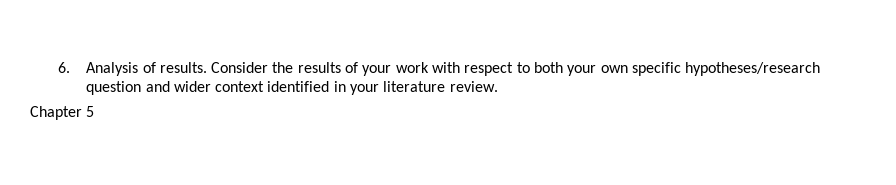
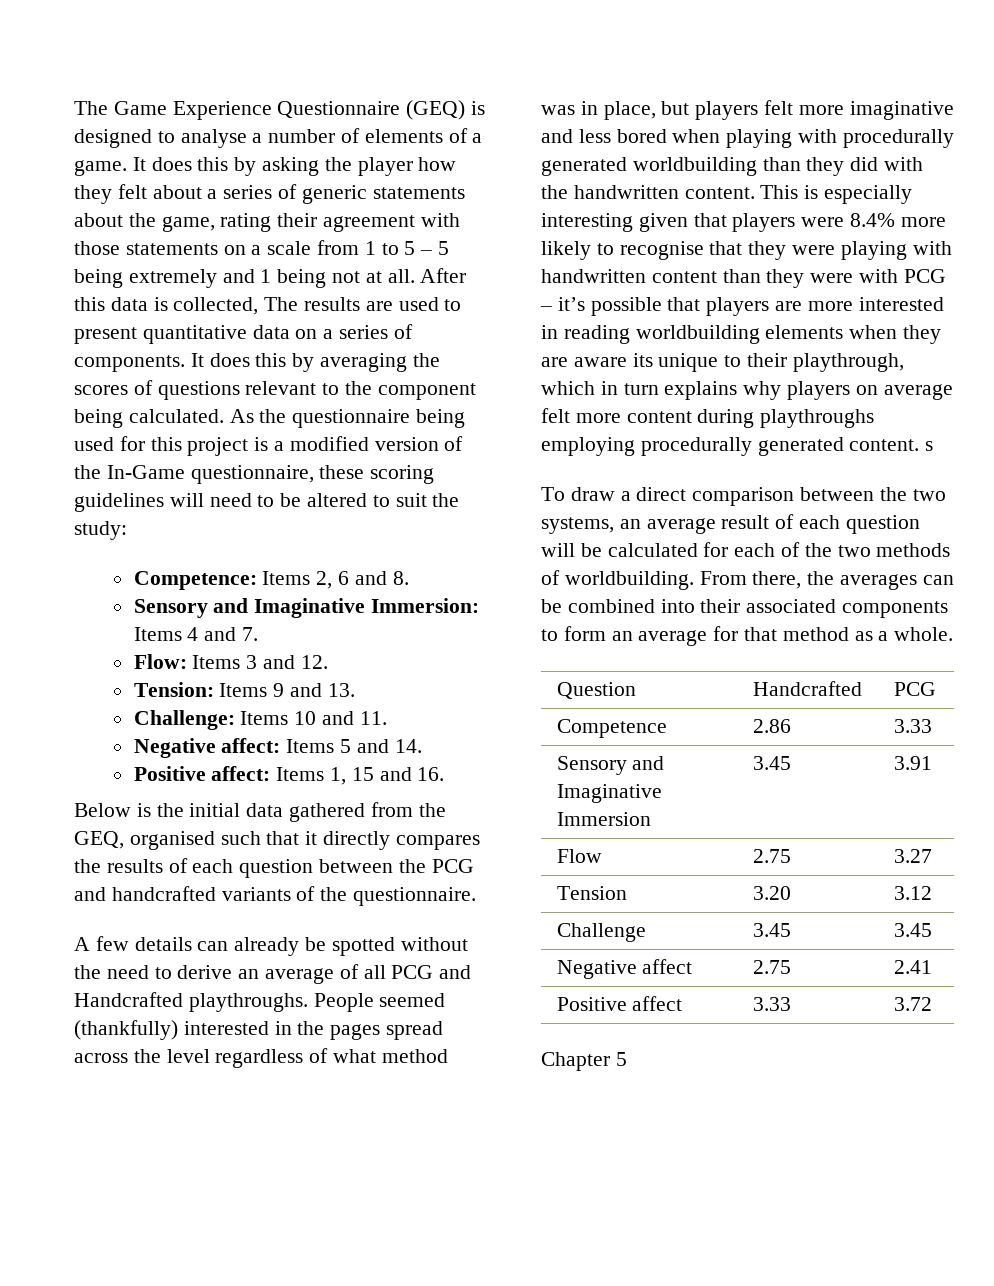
[58,62,821,76] [86,81,498,95] 6. Analysis of results. Consider the results of your work with respect to both your own specific hypotheses/research question and wider context identified in your literature review. -> [74,100,486,120] [74,128,483,148] [74,157,457,176] [74,184,465,204] [74,213,460,232] [74,240,450,255] [74,268,467,288] [74,297,462,315] [74,324,413,344] [74,353,440,372] [74,380,476,400] [74,409,466,428] [74,436,464,456] [74,465,435,484] [74,493,460,512] [74,521,127,540] [133,571,409,590] [133,598,480,618] [133,627,259,641] [133,654,328,669] [133,682,355,697] [133,710,387,730] [133,738,422,758] [133,766,445,785] [74,802,446,822] [74,831,480,850] [74,858,474,878] [74,886,477,906] [74,936,468,956] [74,964,472,984] [74,992,446,1012] [74,1020,444,1040] [74,1048,448,1068] [541,100,954,120] [541,129,954,148] [541,157,924,176] [541,185,913,204] [541,213,946,232] [541,241,952,260] [541,269,946,288] [540,297,944,316] [541,325,942,344] [541,353,904,372] [541,381,953,400] [541,408,875,428] [541,437,934,456] [541,487,946,506] [541,514,920,534] [541,542,951,557] [541,570,954,590] [541,599,949,618] [541,626,954,646] [556,682,636,699] [752,681,862,696] [893,682,936,696] [556,719,667,738] [752,719,791,733] [893,719,932,733] [556,756,665,775] [556,784,662,803] [556,812,651,826] [752,756,791,770] [893,756,932,770] [556,849,602,863] [752,849,791,863] [893,849,932,863] [556,886,627,900] [752,886,791,900] [893,886,932,900] [556,923,646,942] [752,923,791,937] [893,923,932,937] [556,959,693,979] [752,960,791,974] [893,960,932,974] [556,996,683,1011] [752,997,791,1011] [893,997,932,1011] The Game Experience Questionnaire (GEQ) is designed to analyse a number of elements of a game. It does this by asking the player how they felt about a series of generic statements about the game, rating their agreement with those statements on a scale from 1 to 5 – 5 being extremely and 1 being not at all. After this data is collected, The results are used to present quantitative data on a series of components. It does this by averaging the scores of questions relevant to the component being calculated. As the questionnaire being used for this project is a modified version of the In-Game questionnaire, these scoring guidelines will need to be altered to suit the study: // Competence: Items 2, 6 and 8. // Sensory and Imaginative Immersion: Items 4 and 7. // Flow: Items 3 and 12. // Tension: Items 9 and 13. // Challenge: Items 10 and 11. // Negative affect: Items 5 and 14. // Positive affect: Items 1, 15 and 16. // Below is the initial data gathered from the GEQ, organised such that it directly compares the results of each question between the PCG and handcrafted variants of the questionnaire. // A few details can already be spotted without the need to derive an average of all PCG and Handcrafted playthroughs. People seemed (thankfully) interested in the pages spread across the level regardless of what method was in place, but players felt more imaginative and less bored when playing with procedurally generated worldbuilding than they did with the handwritten content. This is especially interesting given that players were 8.4% more likely to recognise that they were playing with handwritten content than they were with PCG – it’s possible that players are more interested in reading worldbuilding elements when they are aware its unique to their playthrough, which in turn explains why players on average felt more content during playthroughs employing procedurally generated content. s // To draw a direct comparison between the two systems, an average result of each question will be calculated for each of the two methods of worldbuilding. From there, the averages can be combined into their associated components to form an average for that method as a whole. // Question | Handcrafted | PCG // Competence | 2.86 | 3.33 // Sensory and Imaginative Immersion | 3.45 | 3.91 // Flow | 2.75 | 3.27 // Tension | 3.20 | 3.12 // Challenge | 3.45 | 3.45 // Negative affect | 2.75 | 2.41 // Positive affect | 3.33 | 3.72

